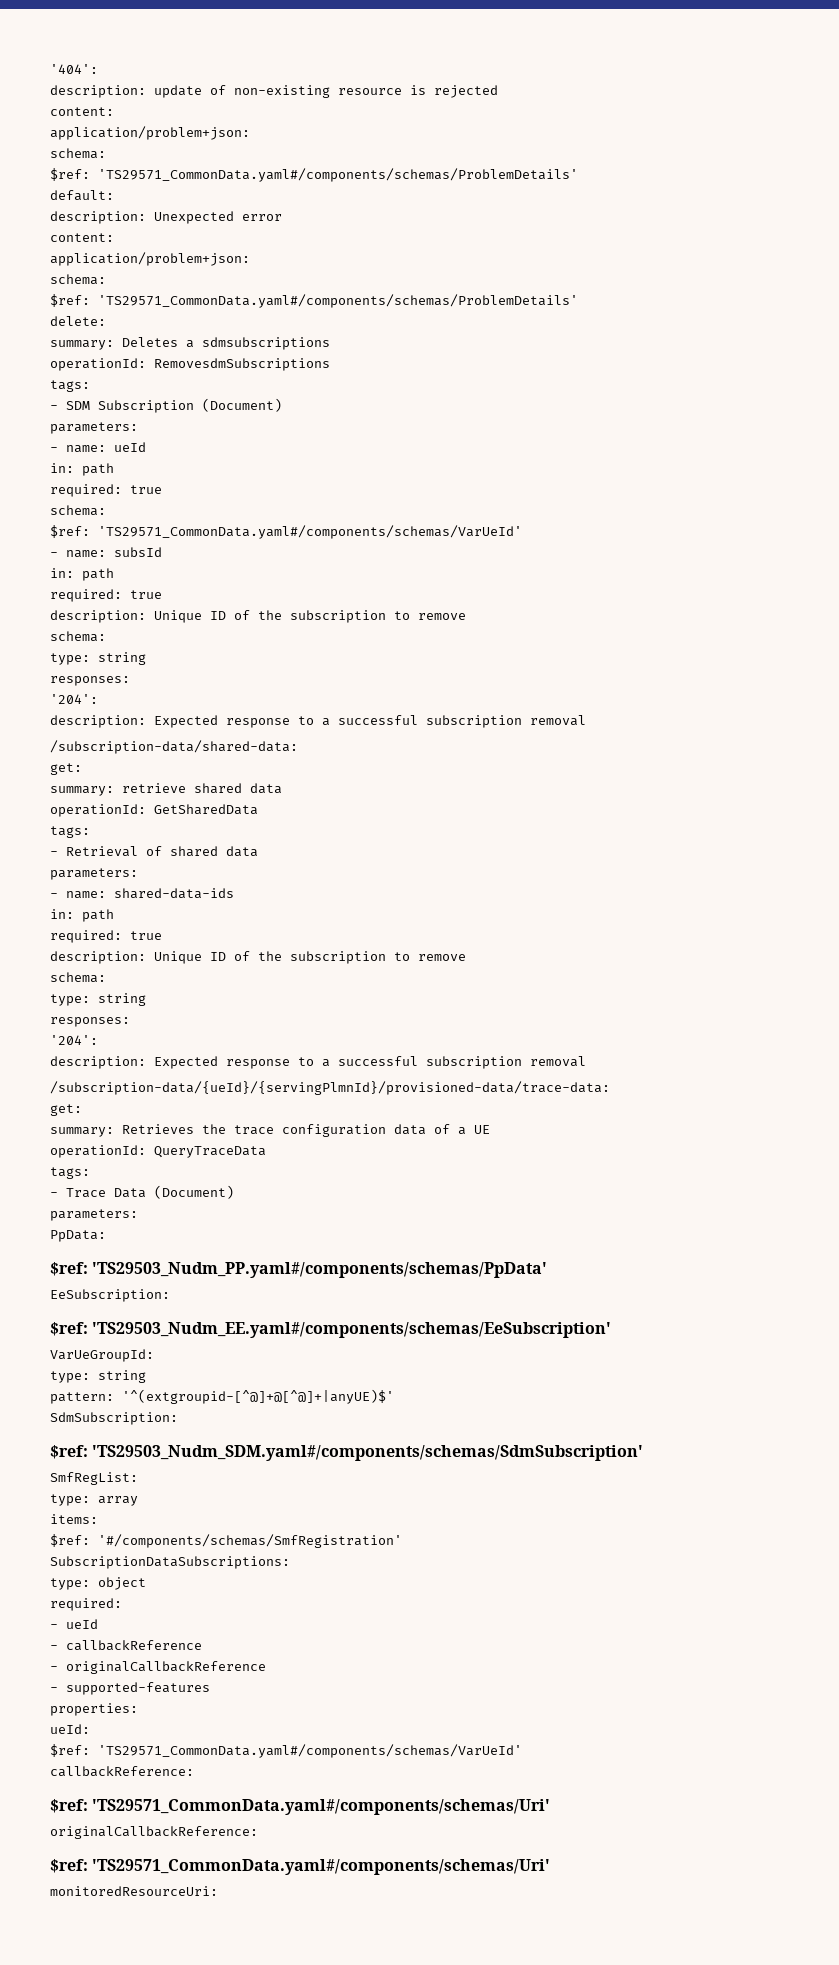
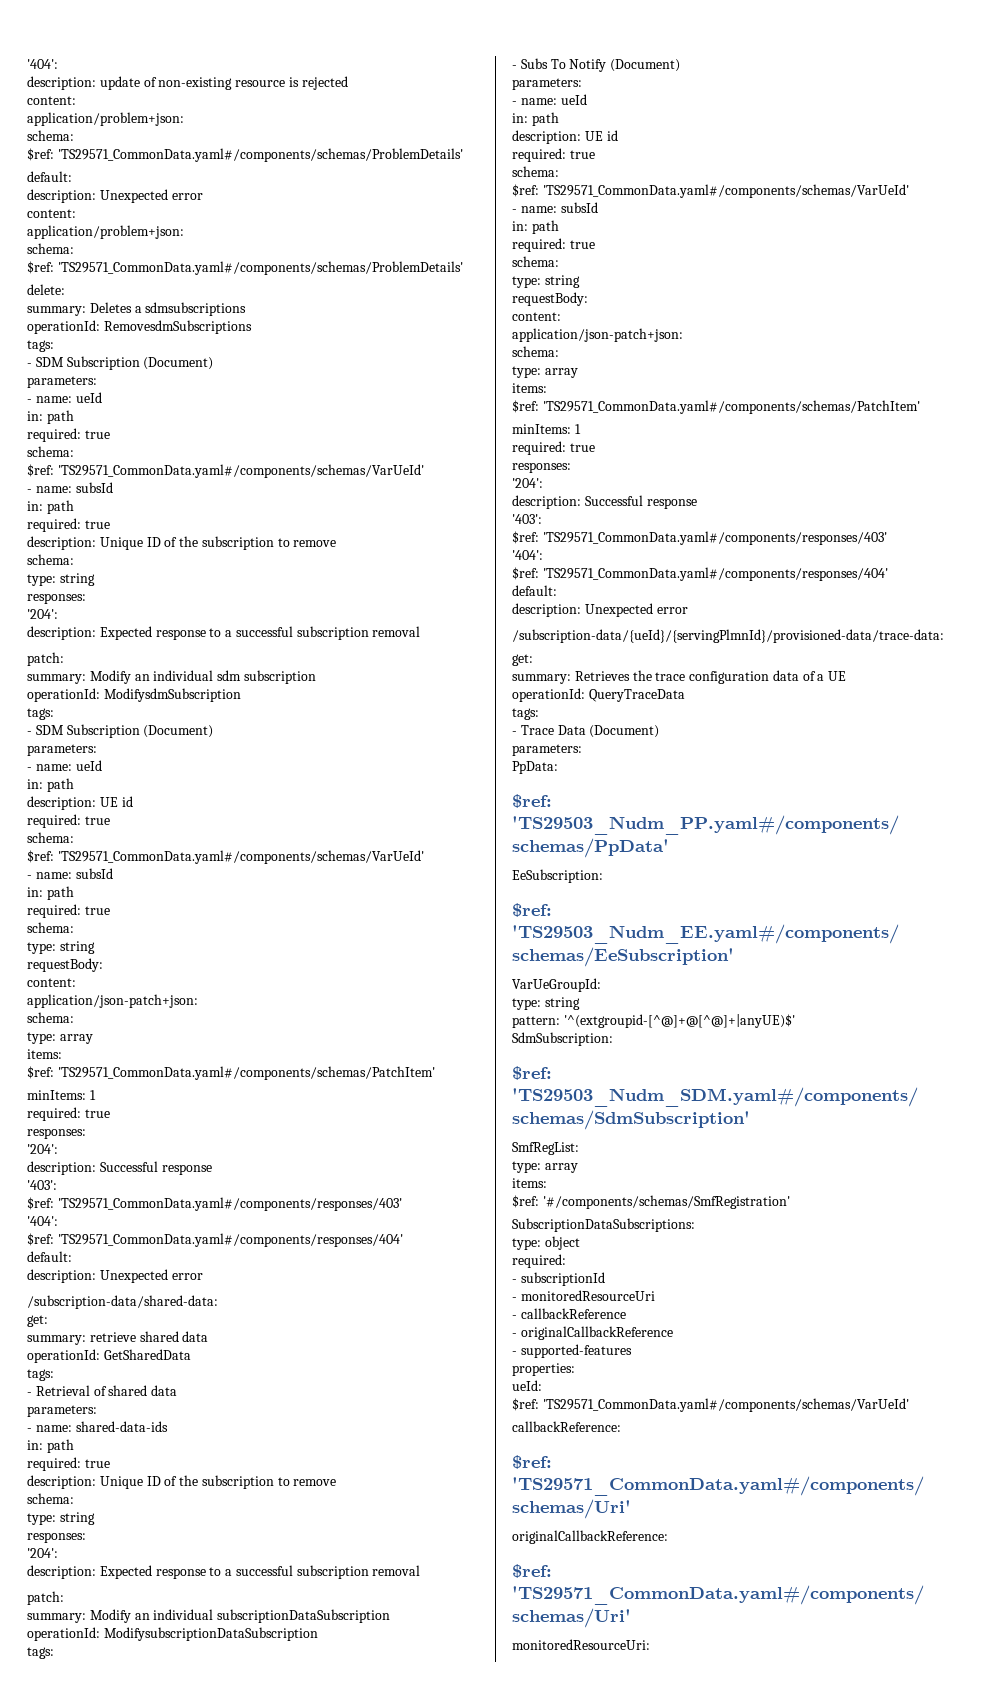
(586, 720) none -> [27,652,64,666] [27,670,316,684] [27,688,241,702] [27,708,54,720] [27,724,214,738] [27,744,97,756] [27,760,102,771] [27,778,74,792] [27,796,133,810] [27,814,110,828] [27,832,74,843] [27,850,424,864] [27,868,113,879] [27,886,74,900] [27,904,110,918] [27,922,74,933] [27,941,95,954] [27,958,103,972] [27,978,76,987] [27,994,198,1008] [27,1012,74,1023] [27,1032,93,1044] [27,1049,62,1059] [27,1066,435,1080] [27,1090,96,1100] [27,1107,110,1121] [27,1128,86,1139] [27,1144,58,1154] [27,1161,212,1175] [27,1180,57,1190] [27,1197,402,1211] [27,1216,58,1226] [27,1233,403,1247] [27,1251,72,1262] [27,1269,203,1283] // patch: // summary: Modify an individual sdm subscription // operationId: ModifysdmSubscription // tags: // - SDM Subscription (Document) // parameters: // - name: ueId // in: path // description: UE id // required: true // schema: // $ref: 'TS29571_CommonData.yaml#/components/schemas/VarUeId' // - name: subsId // in: path // required: true // schema: // type: string // requestBody: // content: // application/json-patch+json: // schema: // type: array // items: // $ref: 'TS29571_CommonData.yaml#/components/schemas/PatchItem' // minItems: 1 // required: true // responses: // '204': // description: Successful response // '403': // $ref: 'TS29571_CommonData.yaml#/components/responses/403' // '404': // $ref: 'TS29571_CommonData.yaml#/components/responses/404' // default: // description: Unexpected error
(586, 1061) none -> [27,1591,64,1605] [27,1609,391,1623] [27,1627,318,1641] [27,1647,54,1659] [512,58,681,72] [512,78,582,90] [512,94,587,105] [512,112,559,126] [512,130,618,144] [512,148,595,162] [512,166,559,177] [512,184,909,198] [512,202,598,213] [512,220,559,234] [512,238,595,252] [512,256,559,267] [512,275,580,288] [512,292,588,306] [512,312,561,321] [512,328,683,342] [512,346,559,357] [512,366,578,378] [512,383,547,393] [512,400,920,414] [512,424,581,434] [512,441,595,455] [512,462,571,473] [512,478,543,488] [512,495,697,509] [512,514,542,524] [512,531,887,545] [512,550,543,560] [512,567,888,581] [512,585,557,596] [512,603,688,617] // patch: // summary: Modify an individual subscriptionDataSubscription // operationId: ModifysubscriptionDataSubscription // tags: // - Subs To Notify (Document) // parameters: // - name: ueId // in: path // description: UE id // required: true // schema: // $ref: 'TS29571_CommonData.yaml#/components/schemas/VarUeId' // - name: subsId // in: path // required: true // schema: // type: string // requestBody: // content: // application/json-patch+json: // schema: // type: array // items: // $ref: 'TS29571_CommonData.yaml#/components/schemas/PatchItem' // minItems: 1 // required: true // responses: // '204': // description: Successful response // '403': // $ref: 'TS29571_CommonData.yaml#/components/responses/403' // '404': // $ref: 'TS29571_CommonData.yaml#/components/responses/404' // default: // description: Unexpected error
[66,1619,98,1629] ueId -> [520,1272,605,1286] [512,1290,655,1301] subscriptionId // - monitoredResourceUri

